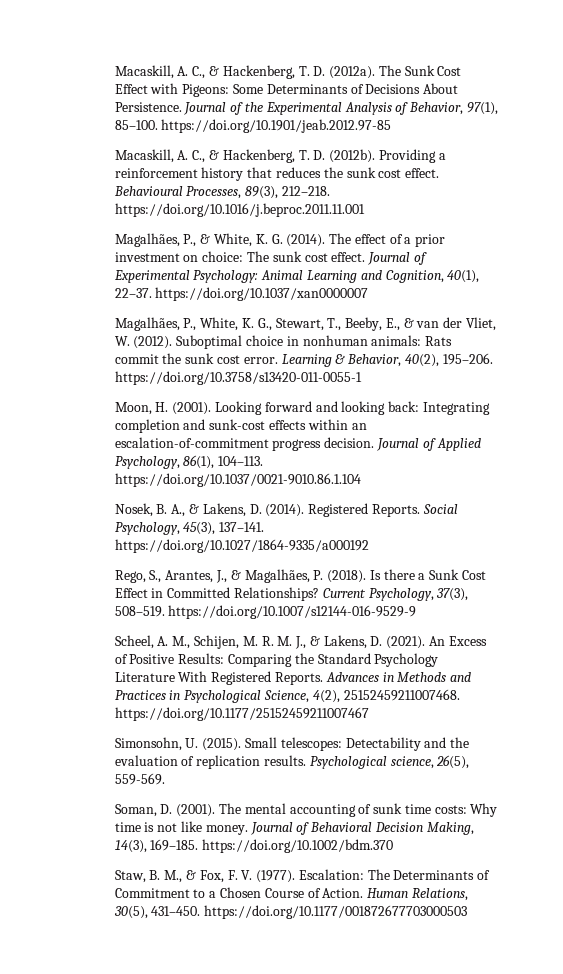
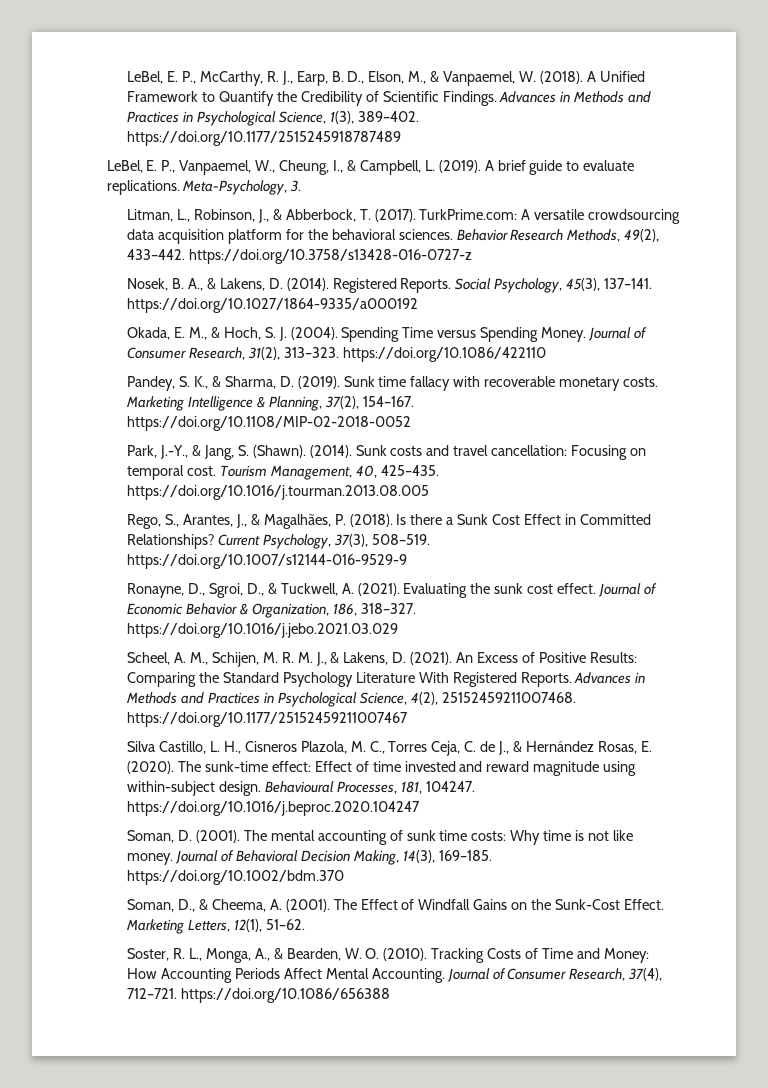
[114,65,462,79] [114,83,459,97] [114,102,498,115] [114,119,392,133] [114,149,446,163] [114,167,440,181] [113,186,330,199] [114,203,365,217] [114,233,446,247] [114,251,427,265] [113,270,480,283] [114,287,369,301] [114,317,496,331] [114,335,453,349] [114,353,493,367] [114,371,362,385] [114,401,490,415] [114,419,367,433] [114,437,481,451] [114,455,264,469] [114,473,361,487] Macaskill, A. C., & Hackenberg, T. D. (2012a). The Sunk Cost Effect with Pigeons: Some Determinants of Decisions About Persistence. Journal of the Experimental Analysis of Behavior, 97(1), 85–100. https://doi.org/10.1901/jeab.2012.97-85 // Macaskill, A. C., & Hackenberg, T. D. (2012b). Providing a reinforcement history that reduces the sunk cost effect. Behavioural Processes, 89(3), 212–218. https://doi.org/10.1016/j.beproc.2011.11.001 // Magalhães, P., & White, K. G. (2014). The effect of a prior investment on choice: The sunk cost effect. Journal of Experimental Psychology: Animal Learning and Cognition, 40(1), 22–37. https://doi.org/10.1037/xan0000007 // Magalhães, P., White, K. G., Stewart, T., Beeby, E., & van der Vliet, W. (2012). Suboptimal choice in nonhuman animals: Rats commit the sunk cost error. Learning & Behavior, 40(2), 195–206. https://doi.org/10.3758/s13420-011-0055-1 // Moon, H. (2001). Looking forward and looking back: Integrating completion and sunk-cost effects within an escalation-of-commitment progress decision. Journal of Applied Psychology, 86(1), 104–113. https://doi.org/10.1037/0021-9010.86.1.104 -> [127,71,645,86] [127,91,652,106] [127,111,419,126] [127,131,402,146] [106,160,635,175] [106,180,302,195] [127,209,681,224] [127,229,660,244] [127,249,473,264] LeBel, E. P., McCarthy, R. J., Earp, B. D., Elson, M., & Vanpaemel, W. (2018). A Unified Framework to Quantify the Credibility of Scientific Findings. Advances in Methods and Practices in Psychological Science, 1(3), 389–402. https://doi.org/10.1177/2515245918787489 // LeBel, E. P., Vanpaemel, W., Cheung, I., & Campbell, L. (2019). A brief guide to evaluate replications. Meta-Psychology, 3. // Litman, L., Robinson, J., & Abberbock, T. (2017). TurkPrime.com: A versatile crowdsourcing data acquisition platform for the behavioral sciences. Behavior Research Methods, 49(2), 433–442. https://doi.org/10.3758/s13428-016-0727-z
(369, 546) none -> [127,327,647,342] [127,347,546,362] [127,376,659,391] [126,396,414,411] [127,416,412,431] [127,445,647,460] [127,465,439,480] [127,485,430,500] // Okada, E. M., & Hoch, S. J. (2004). Spending Time versus Spending Money. Journal of Consumer Research, 31(2), 313–323. https://doi.org/10.1086/422110 // Pandey, S. K., & Sharma, D. (2019). Sunk time fallacy with recoverable monetary costs. Marketing Intelligence & Planning, 37(2), 154–167. https://doi.org/10.1108/MIP-02-2018-0052 // Park, J.-Y., & Jang, S. (Shawn). (2014). Sunk costs and travel cancellation: Focusing on temporal cost. Tourism Management, 40, 425–435. https://doi.org/10.1016/j.tourman.2013.08.005
(417, 612) none -> [127,583,657,598] [127,603,416,618] [127,623,399,638] // Ronayne, D., Sgroi, D., & Tuckwell, A. (2021). Evaluating the sunk cost effect. Journal of Economic Behavior & Organization, 186, 318–327. https://doi.org/10.1016/j.jebo.2021.03.029
[114,737,470,751] [114,755,470,769] [114,773,165,785] Simonsohn, U. (2015). Small telescopes: Detectability and the evaluation of replication results. Psychological science, 26(5), 559-569. -> [127,741,652,756] [127,761,637,776] [127,781,475,796] [127,801,421,816] Silva Castillo, L. H., Cisneros Plazola, M. C., Torres Ceja, C. de J., & Hernández Rosas, E. (2020). The sunk-time effect: Effect of time invested and reward magnitude using within-subject design. Behavioural Processes, 181, 104247. https://doi.org/10.1016/j.beproc.2020.104247
[114,869,491,883] [114,887,468,901] [113,905,468,919] Staw, B. M., & Fox, F. V. (1977). Escalation: The Determinants of Commitment to a Chosen Course of Action. Human Relations, 30(5), 431–450. https://doi.org/10.1177/001872677703000503 -> [127,899,664,912] [126,919,305,934] [127,948,649,963] [127,968,663,983] [127,988,391,1003] Soman, D., & Cheema, A. (2001). The Effect of Windfall Gains on the Sunk-Cost Effect. Marketing Letters, 12(1), 51–62. // Soster, R. L., Monga, A., & Bearden, W. O. (2010). Tracking Costs of Time and Money: How Accounting Periods Affect Mental Accounting. Journal of Consumer Research, 37(4), 712–721. https://doi.org/10.1086/656388

